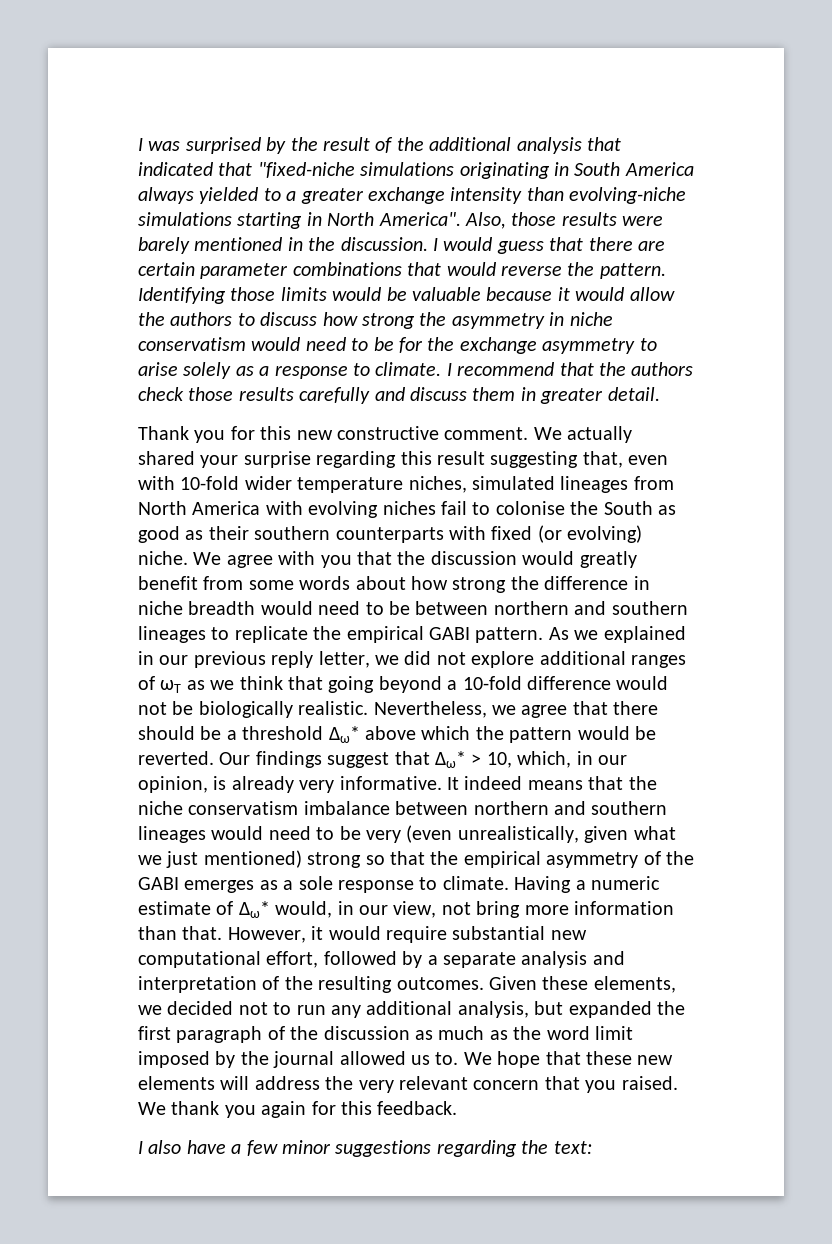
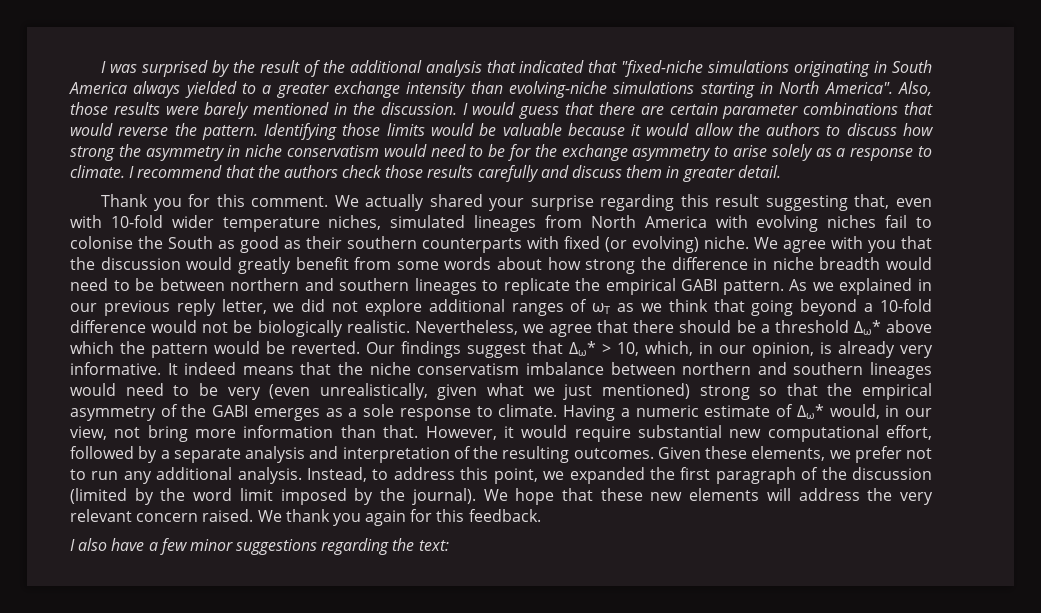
[296,426,439,440] new constructive -> (245, 200) none
[167,1001,234,1015] decided -> [854,446,902,463] prefer
[457,1001,564,1018] analysis, but -> [237,467,565,484] analysis. Instead, to address this point, we
[415,1026,508,1040] as much as -> [70,488,154,505] (limited by
[273,1051,459,1068] journal allowed us to. -> [411,488,476,505] journal).
[544,1076,617,1093] that you -> (199, 517) none

